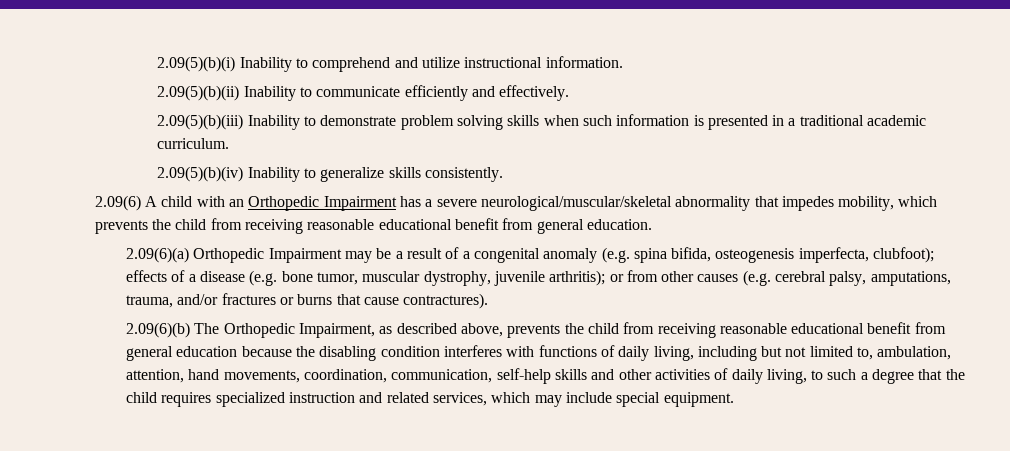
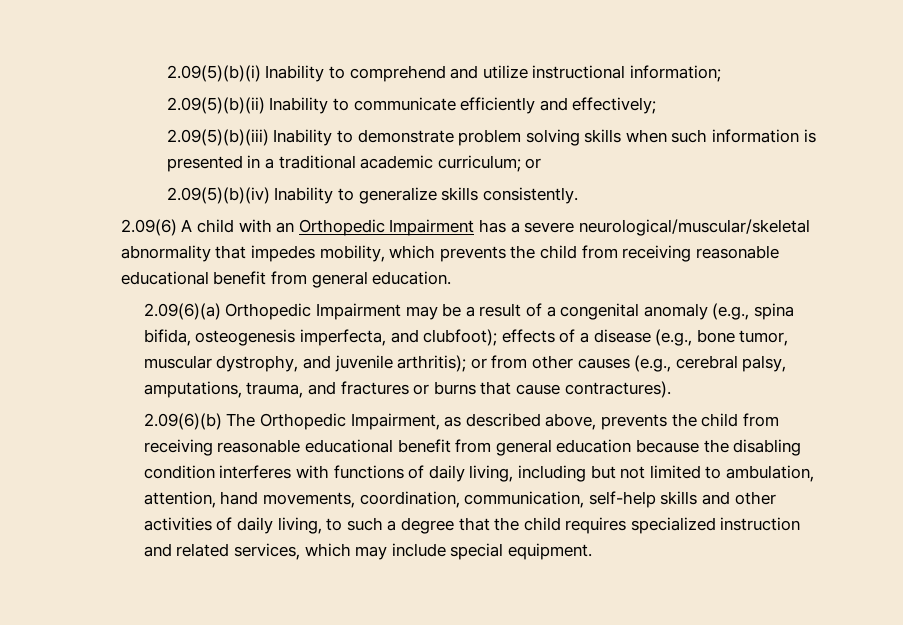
[545,56,623,68] information. -> [629,65,721,82] information;
[499,85,570,101] effectively. -> [572,97,657,114] effectively;
[157,138,230,149] curriculum. -> [437,155,542,172] curriculum; or
[601,247,630,263] (e.g. -> [712,303,750,320] (e.g.,
(869, 255) none -> [390,329,419,343] and
[249,270,278,286] (e.g. -> [655,329,693,346] (e.g.,
(491, 278) none -> [302,355,331,369] and
[742,270,771,286] (e.g. -> [634,355,672,372] (e.g.,
[177,294,219,305] and/or -> [307,381,336,395] and
[857,347,874,360] to, -> [705,466,722,479] to

